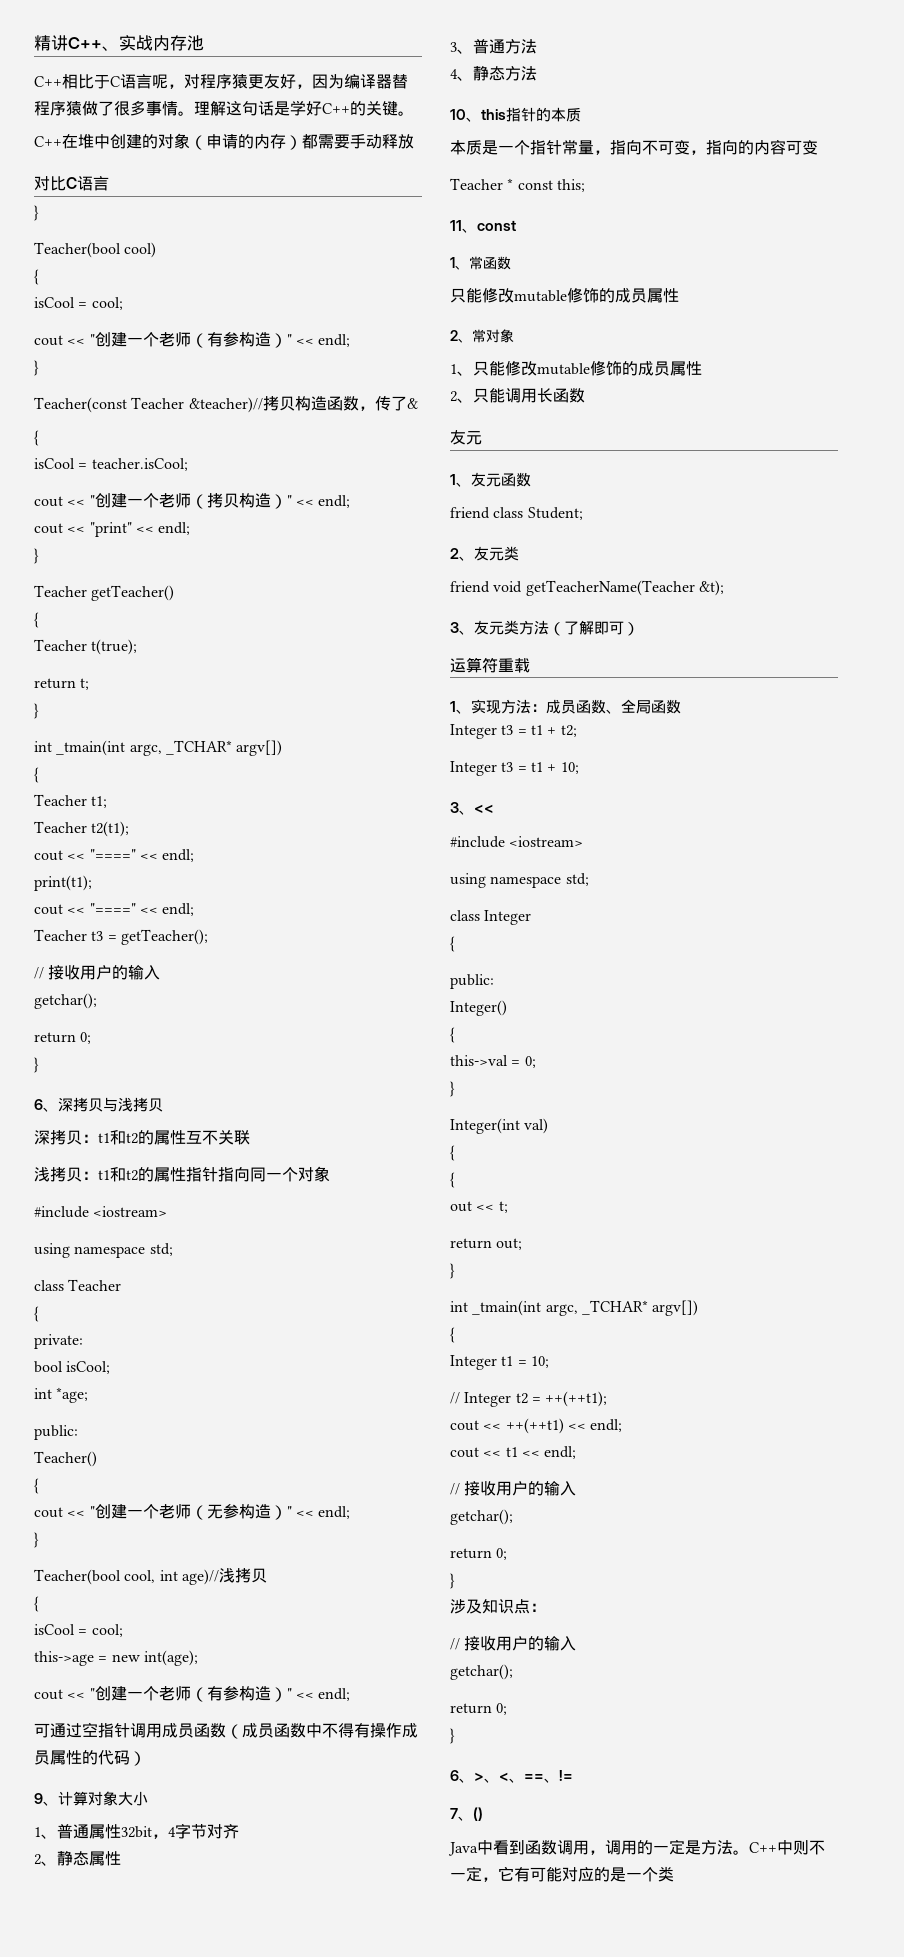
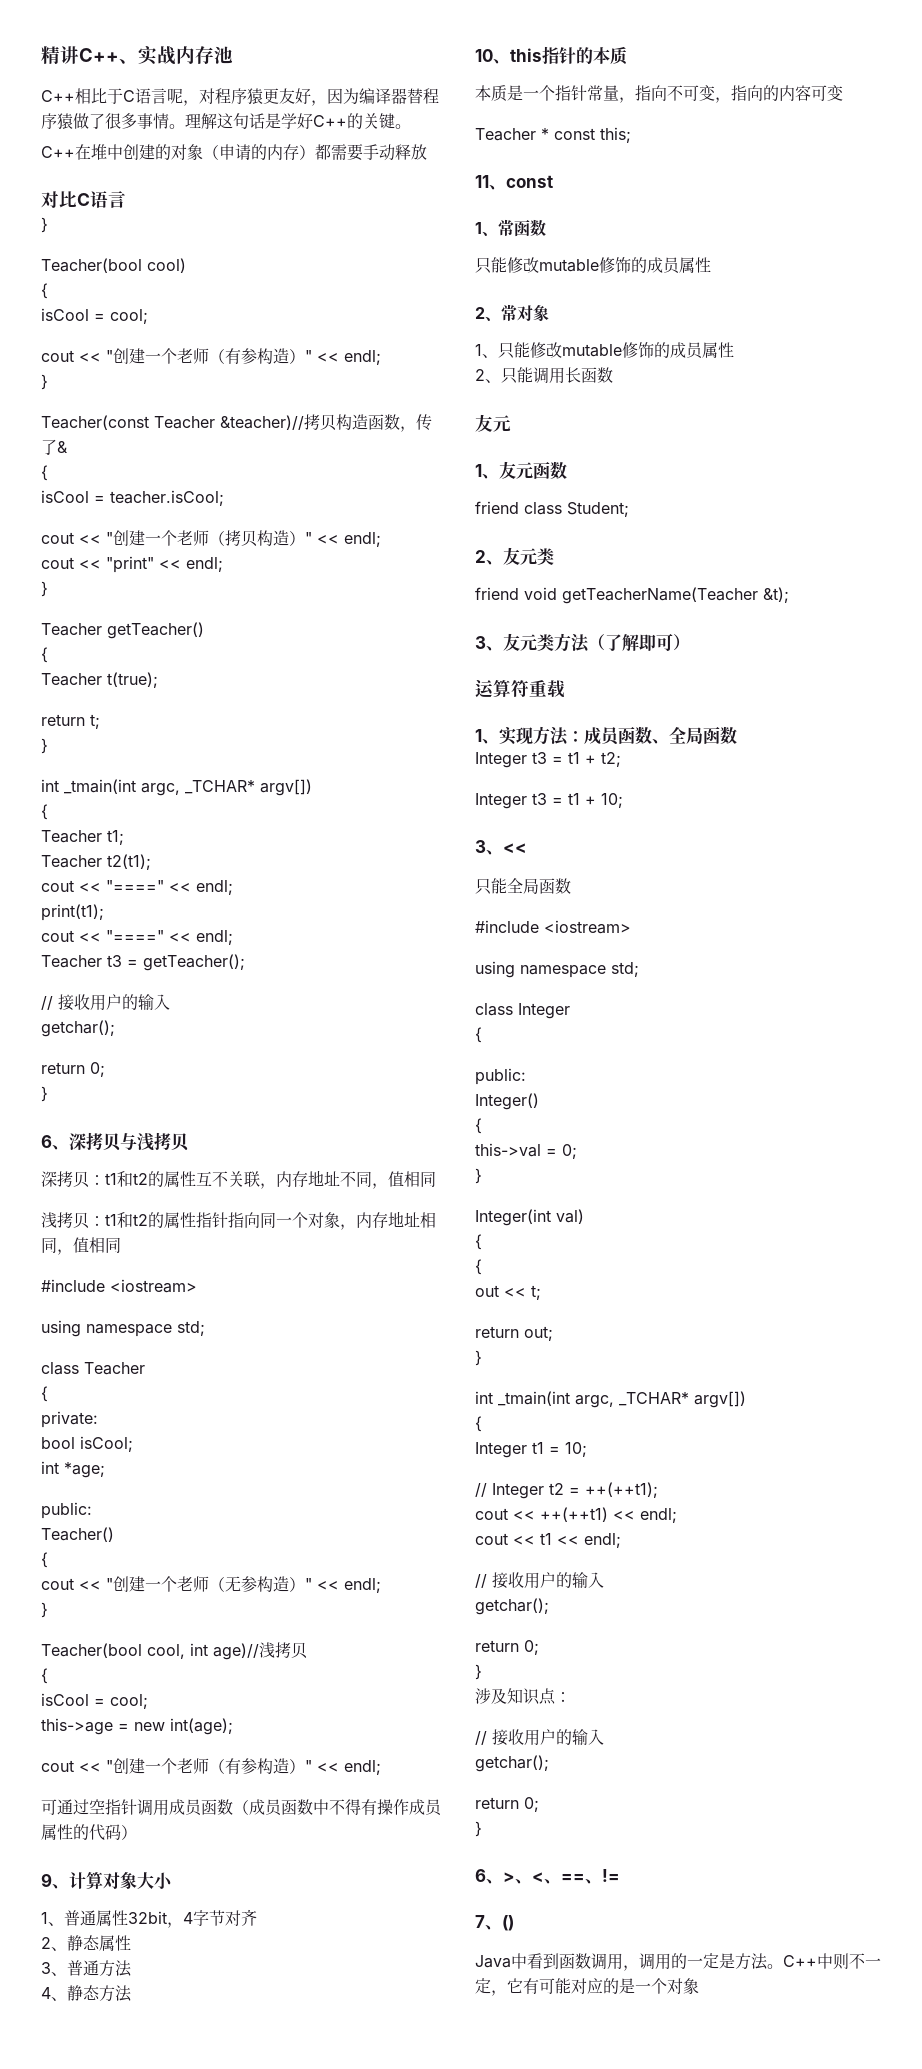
(250, 1137) none -> [260,1170,436,1189] ，内存地址不同，值相同
(330, 1174) none -> [340,1211,436,1230] [41,1237,121,1255] ，内存地址相同，值相同
(494, 808) none -> [475,878,571,895] // 只能全局函数
[658,1866,674,1882] 类 -> [667,1978,699,1994] 对象

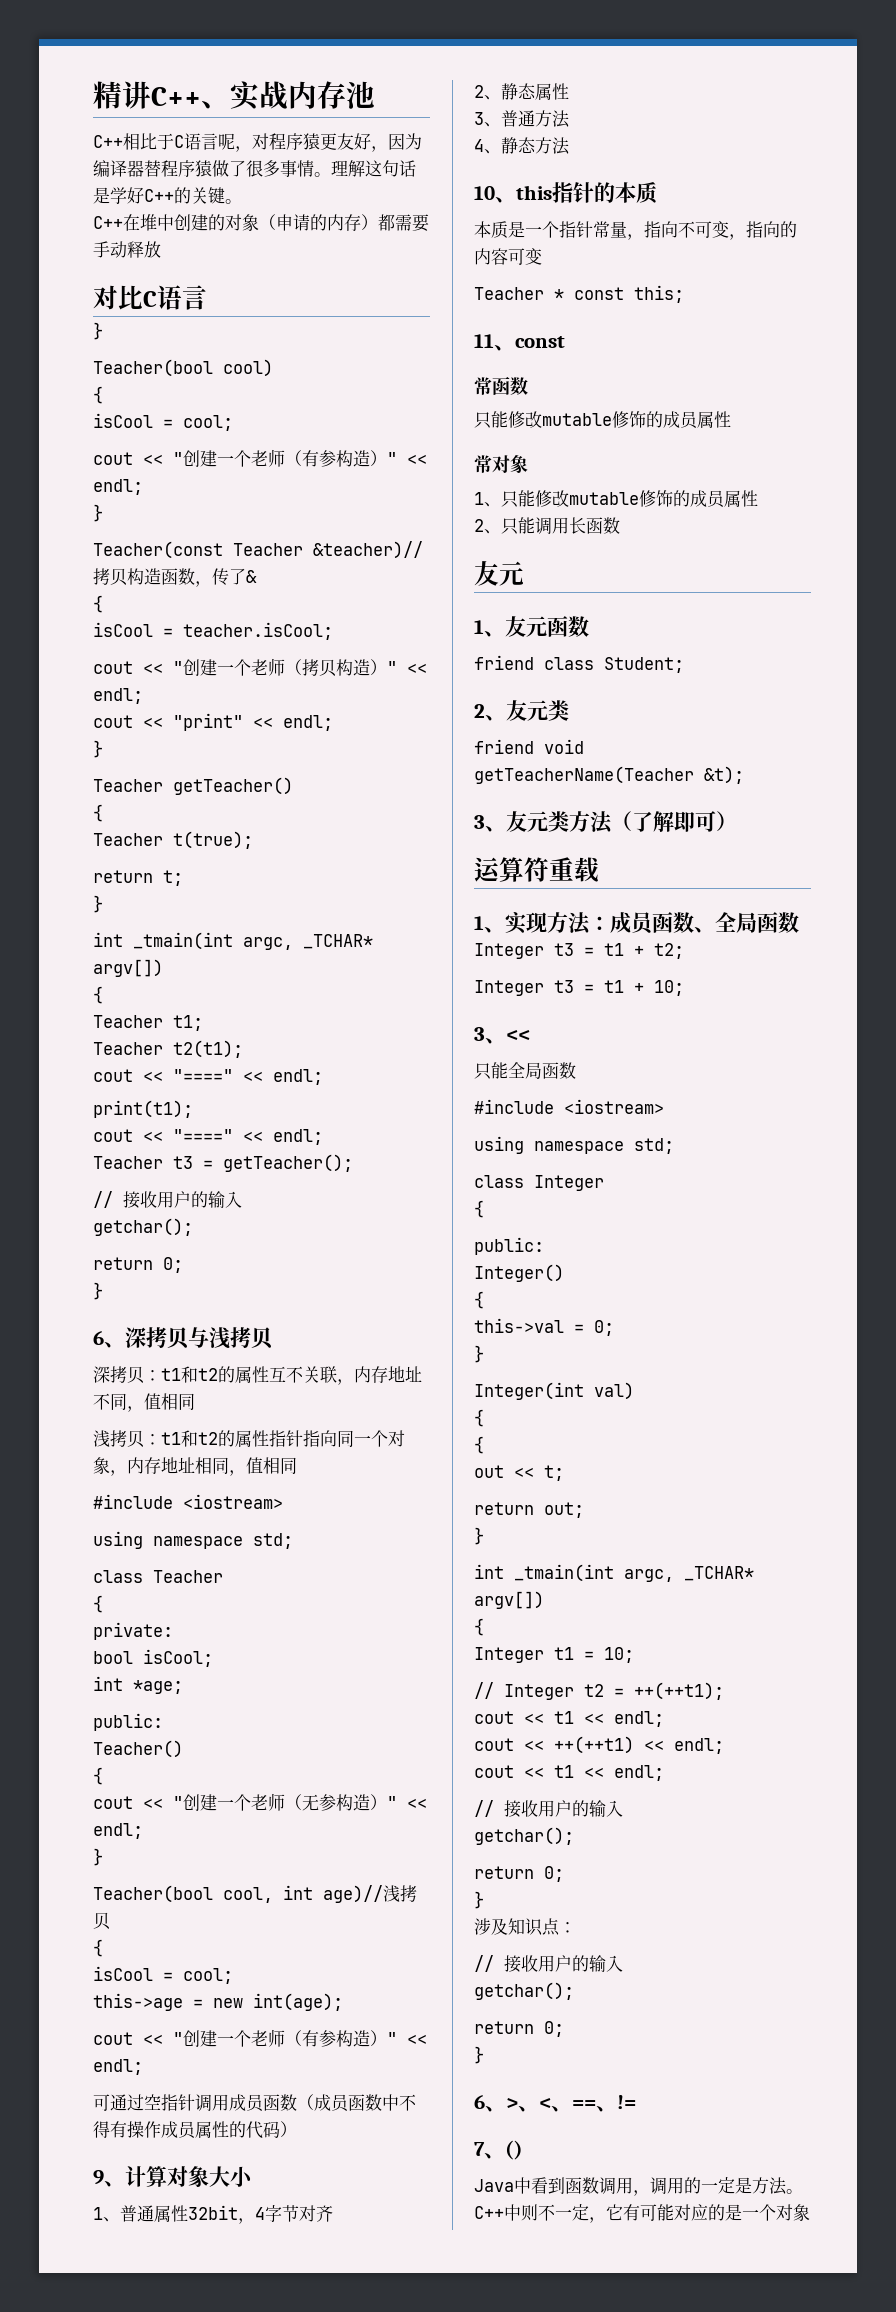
[475,222,498,236] 1、 -> (565, 342) none
[475,307,501,321] 2、 -> (731, 419) none
(658, 1490) none -> [474,1711,664,1727] // cout << t1 << endl;

